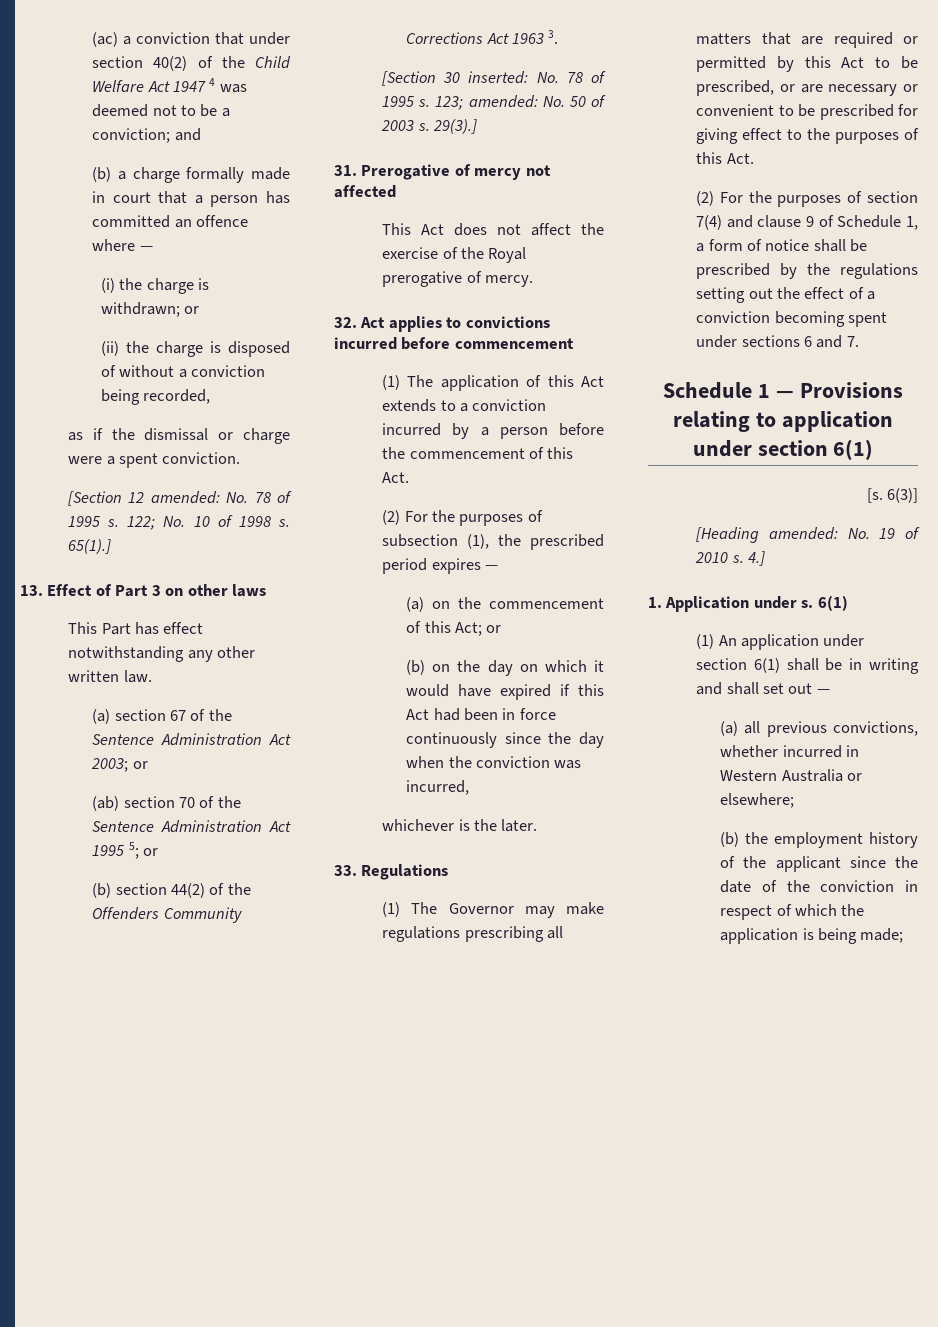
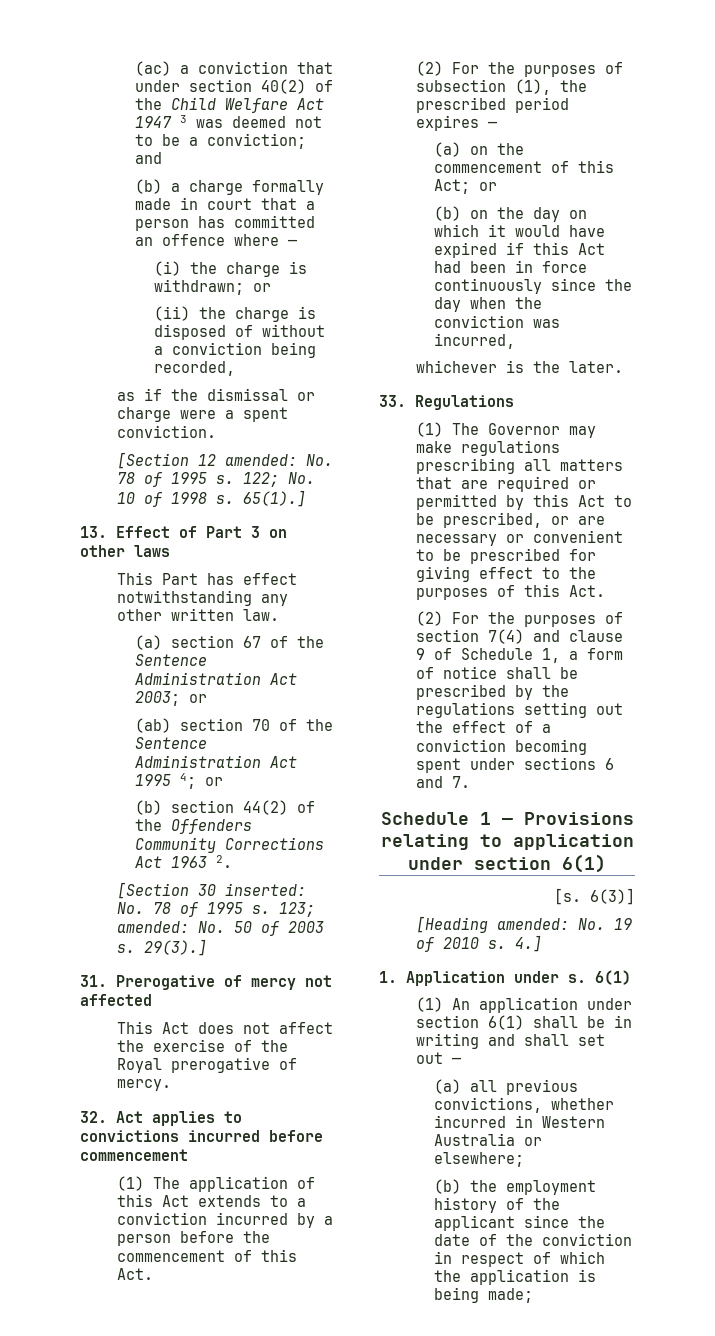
[209,78,216,86] 4 -> [180,115,188,123] 3
[128,842,139,859] 5; -> [180,773,197,789] 4;
[548,30,559,44] 3. -> [216,855,233,868] 2.

